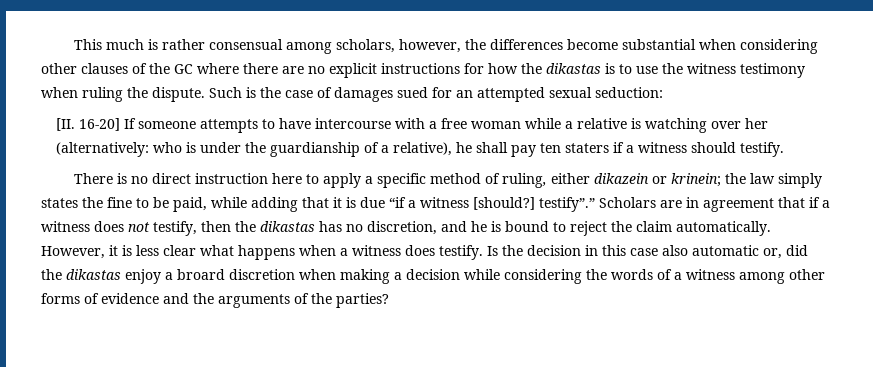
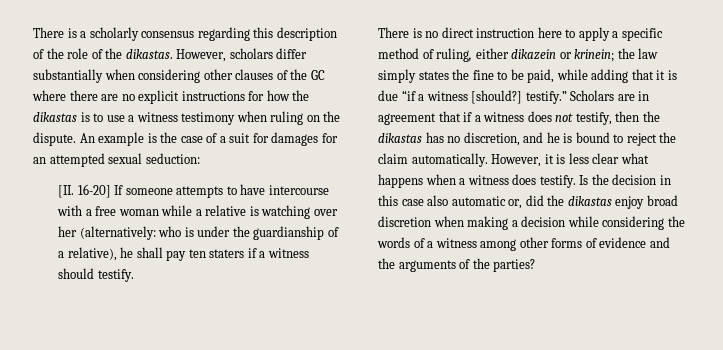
[73,39,696,54] This much is rather consensual among scholars, however, the differences become substantial -> [33,27,337,41] [33,48,308,62] [33,69,103,83] There is a scholarly consensus regarding this description of the role of the dikastas. However, scholars differ substantially
[662,63,683,74] the -> [128,115,135,122] a
(123, 94) none -> [306,115,320,122] on
[209,87,242,98] Such -> [79,132,145,146] An example
[334,87,428,102] damages sued -> [219,132,319,146] a suit for damages
[539,197,595,212] testify”.” -> [525,91,567,104] testify.”
[165,269,225,280] a broard -> [646,195,678,206] broad

